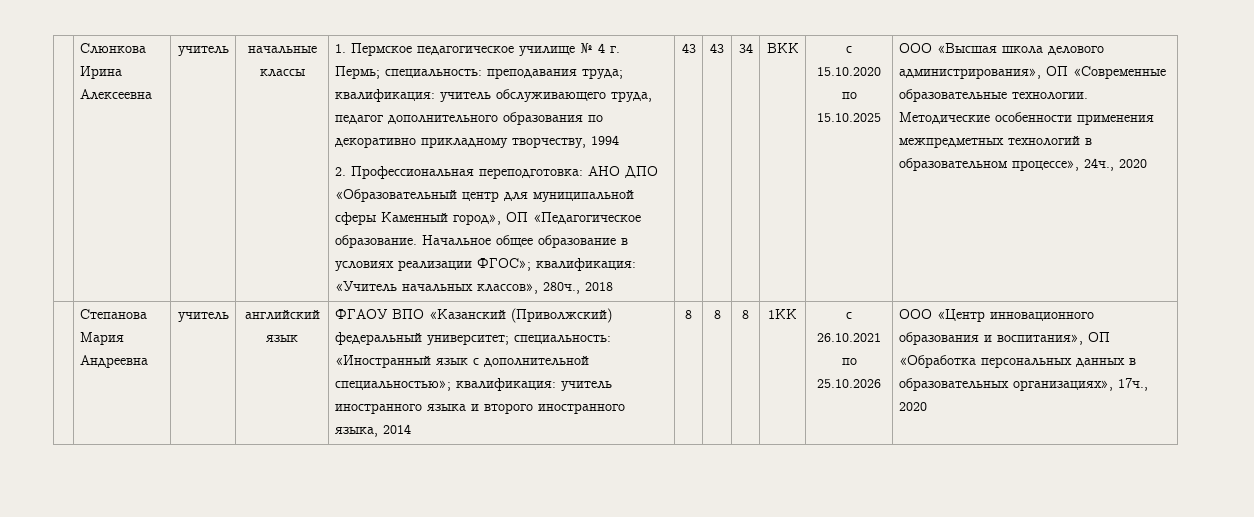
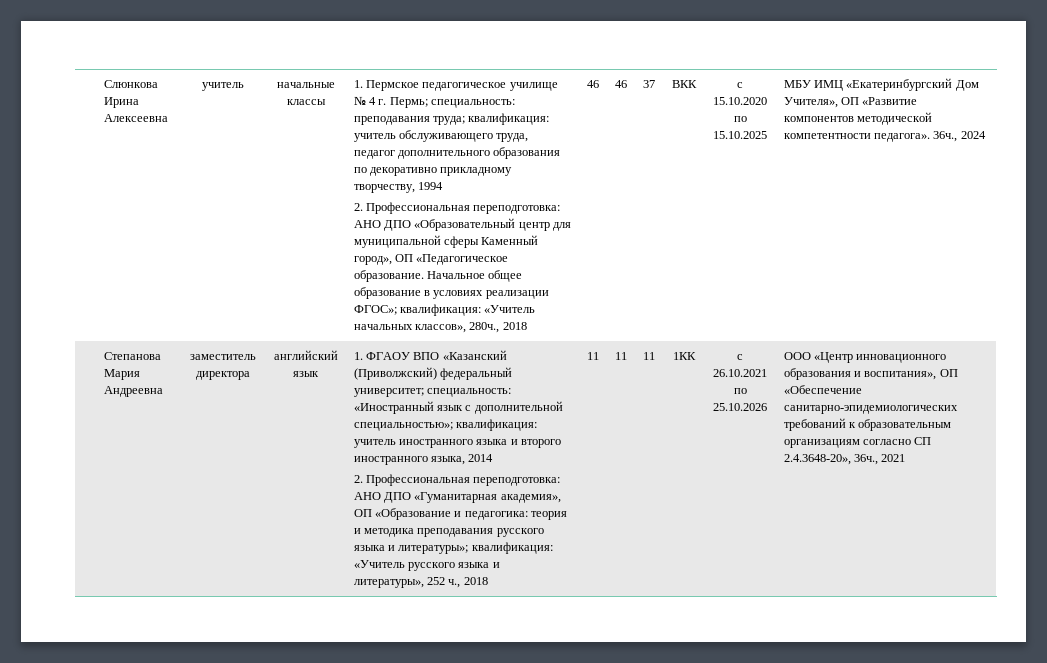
[681,43,696,53] [710,43,724,53] [738,43,753,53] 43 | 43 | 34 -> [586,80,599,88] [614,80,627,88] [643,80,655,88] 46 | 46 | 37
[898,43,1104,55] [898,66,1166,79] [898,89,1088,102] [898,112,1154,125] [898,136,1092,148] [898,158,1147,171] ООО «Высшая школа делового администрирования», ОП «Современные образовательные технологии. Методические особенности применения межпредметных технологий в образовательном процессе», 24ч., 2020 -> [783,78,979,91] [783,97,918,108] [783,112,933,125] [783,131,986,142] МБУ ИМЦ «Екатеринбургский Дом Учителя», ОП «Развитие компонентов методической компетентности педагога». 36ч., 2024
[177,312,229,322] учитель -> [189,354,256,360] [195,371,250,380] заместитель директора
(298, 338) none -> [353,352,363,360] 1.
[685,310,692,319] [713,310,721,319] [742,310,749,319] | 8 | 8 | 8 -> [353,474,561,486] [353,492,561,503] [353,508,568,520] [353,528,544,537] [353,542,553,554] [353,560,500,571] [353,577,488,588] [586,352,599,360] [614,352,627,360] [643,352,655,360] // 2. Профессиональная переподготовка: АНО ДПО «Гуманитарная академия», ОП «Образование и педагогика: теория и методика преподавания русского языка и литературы»; квалификация: «Учитель русского языка и литературы», 252 ч., 2018 | 11 | 11 | 11
[898,355,1136,368] [898,378,1148,391] [898,402,927,411] «Обработка персональных данных в образовательных организациях», 17ч., 2020 -> [783,385,862,394] [783,405,958,414] [783,418,952,431] [783,437,932,448] [783,454,906,465] «Обеспечение санитарно-эпидемиологических требований к образовательным организациям согласно СП 2.4.3648-20», 36ч., 2021

